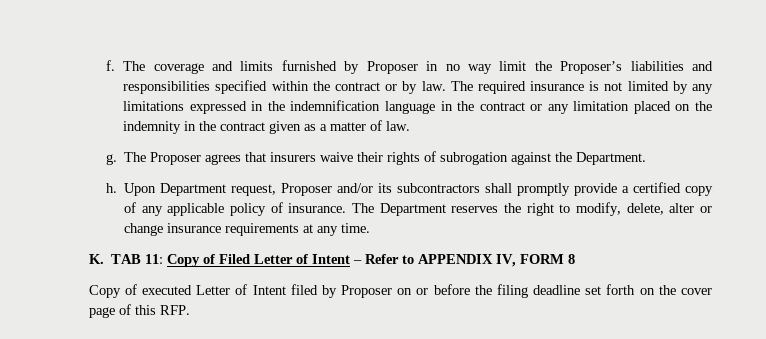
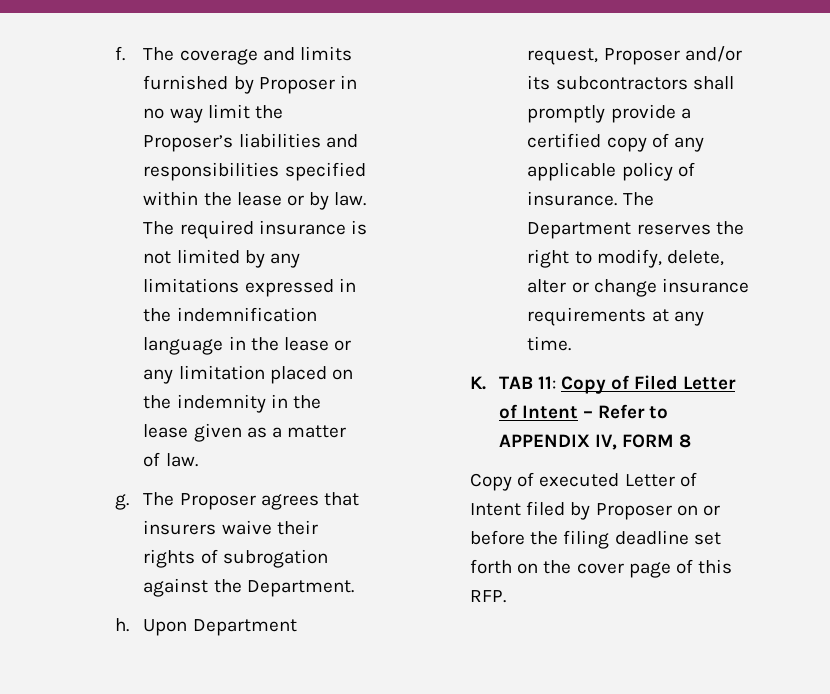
[334,82,380,91] contract -> [236,192,282,206] lease
[479,102,525,111] contract -> [283,337,329,351] lease
[220,122,266,131] contract -> [143,424,189,438] lease

